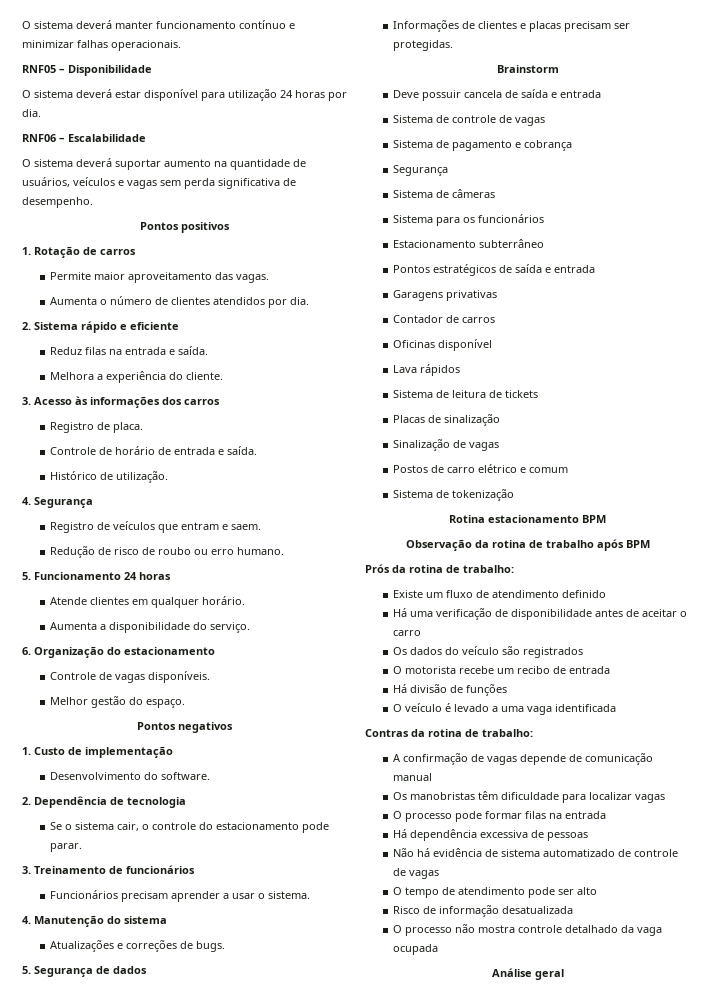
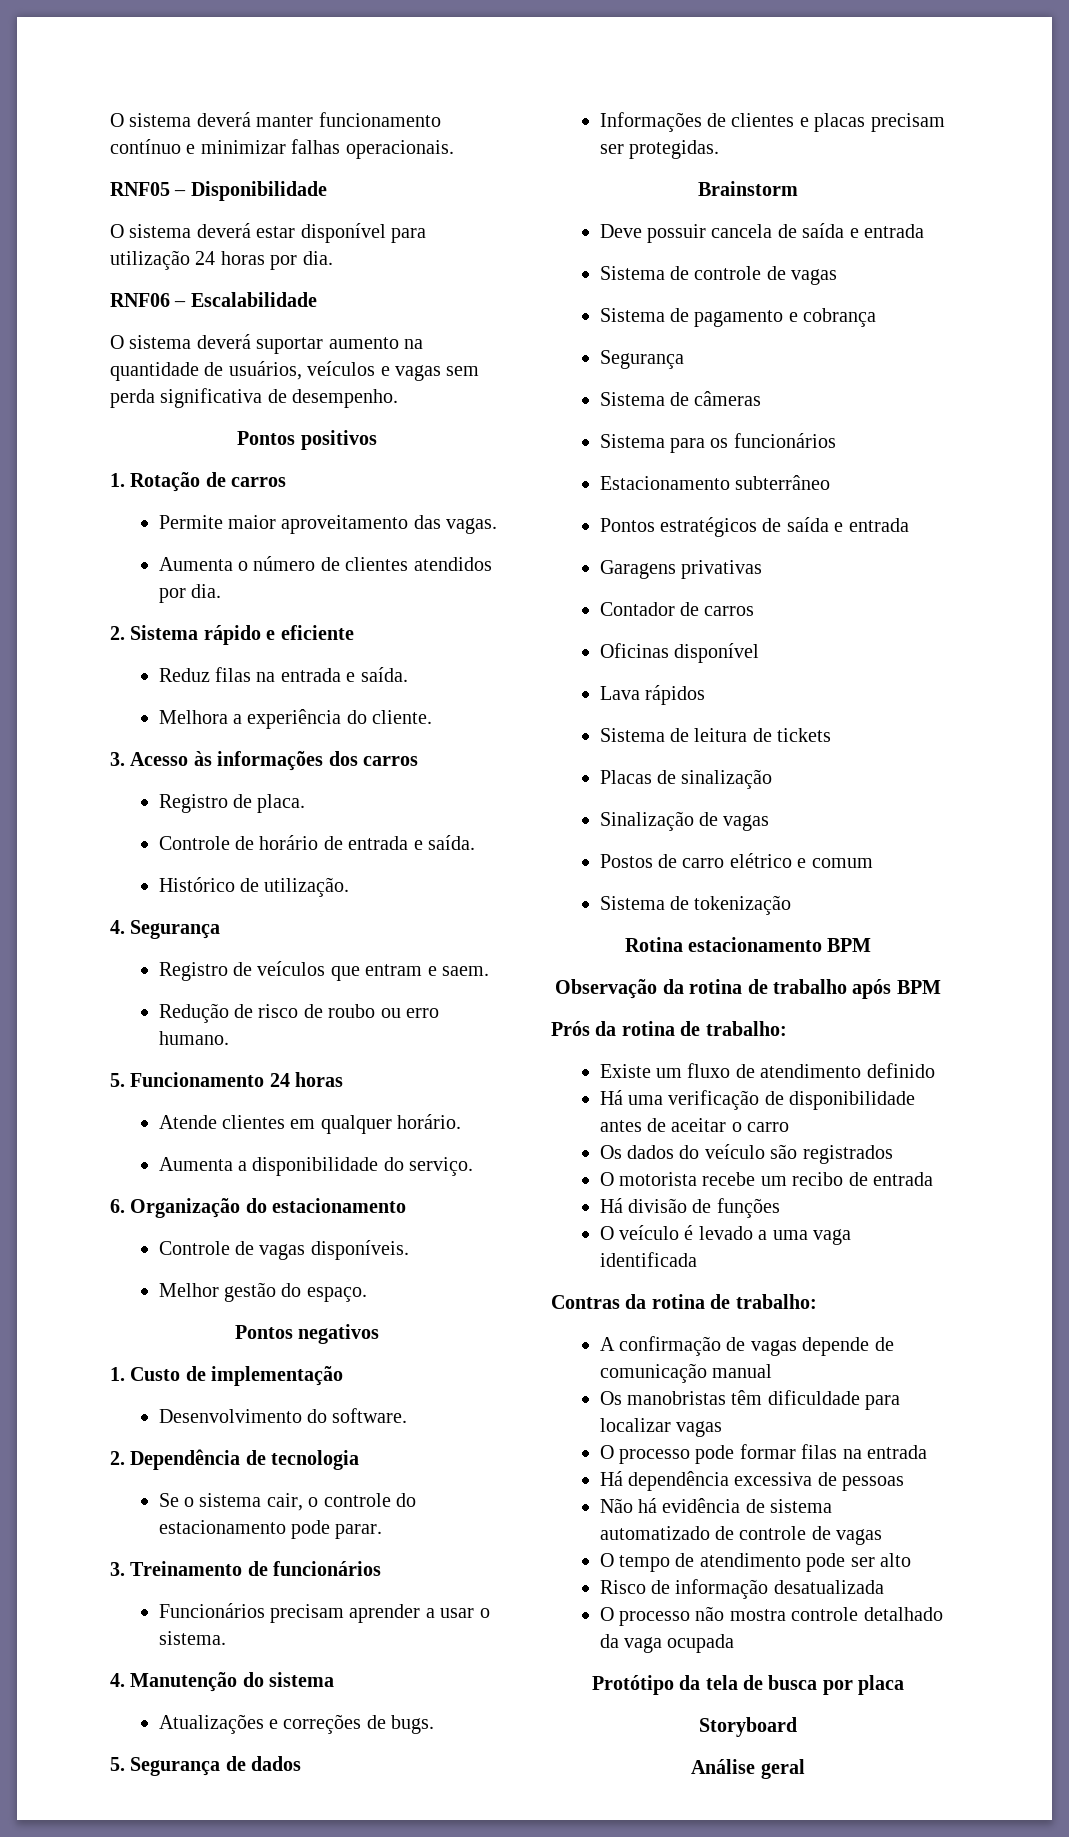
(439, 949) none -> [591,1675,905,1695] [699,1717,797,1737] // Protótipo da tela de busca por placa // Storyboard

